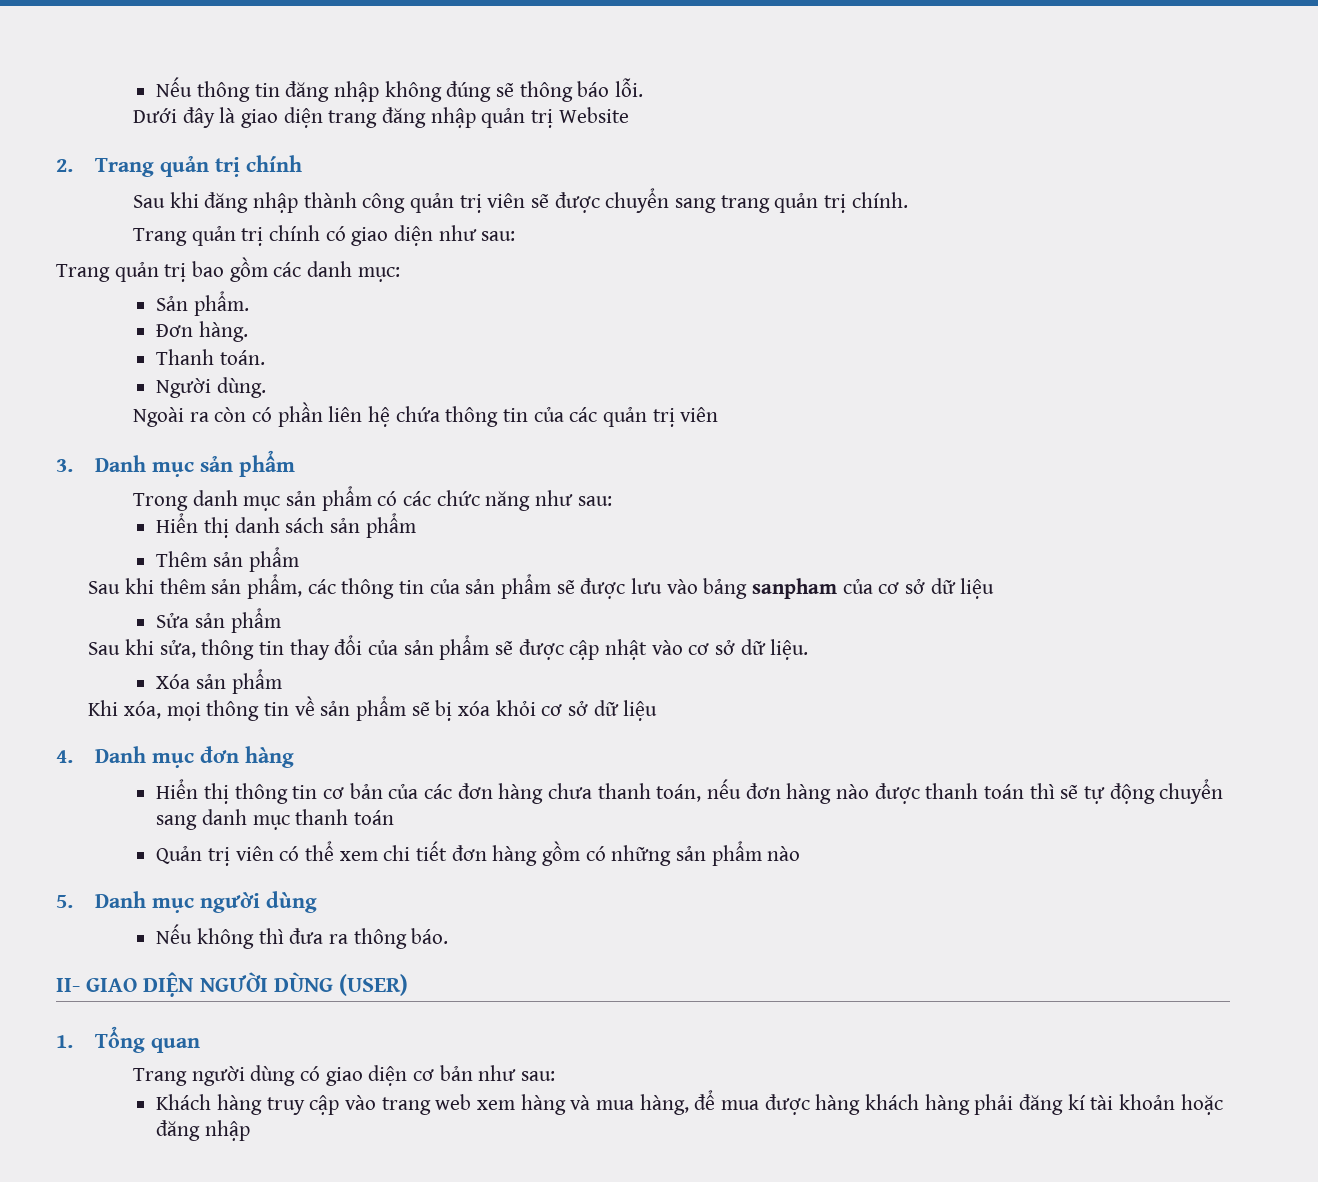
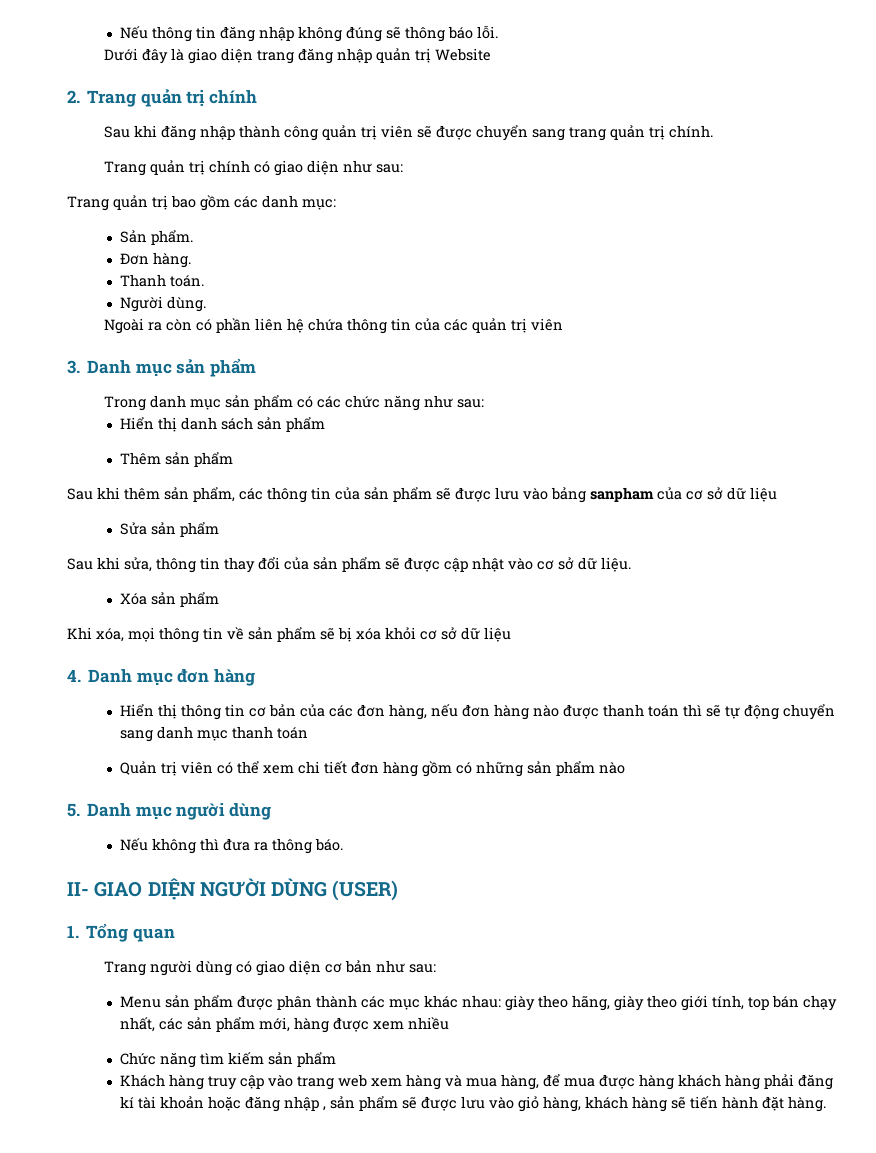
[498,783,702,804] hàng chưa thanh toán, -> [389,704,428,720] hàng,
(556, 1076) none -> [120,995,838,1011] [120,1017,450,1033] [120,1052,337,1068] // Menu sản phẩm được phân thành các mục khác nhau: giày theo hãng, giày theo giới tính, top bán chạy nhất, các sản phẩm mới, hàng được xem nhiều // Chức năng tìm kiếm sản phẩm
(250, 1130) none -> [323,1096,827,1112] , sản phẩm sẽ được lưu vào giỏ hàng, khách hàng sẽ tiến hành đặt hàng.

